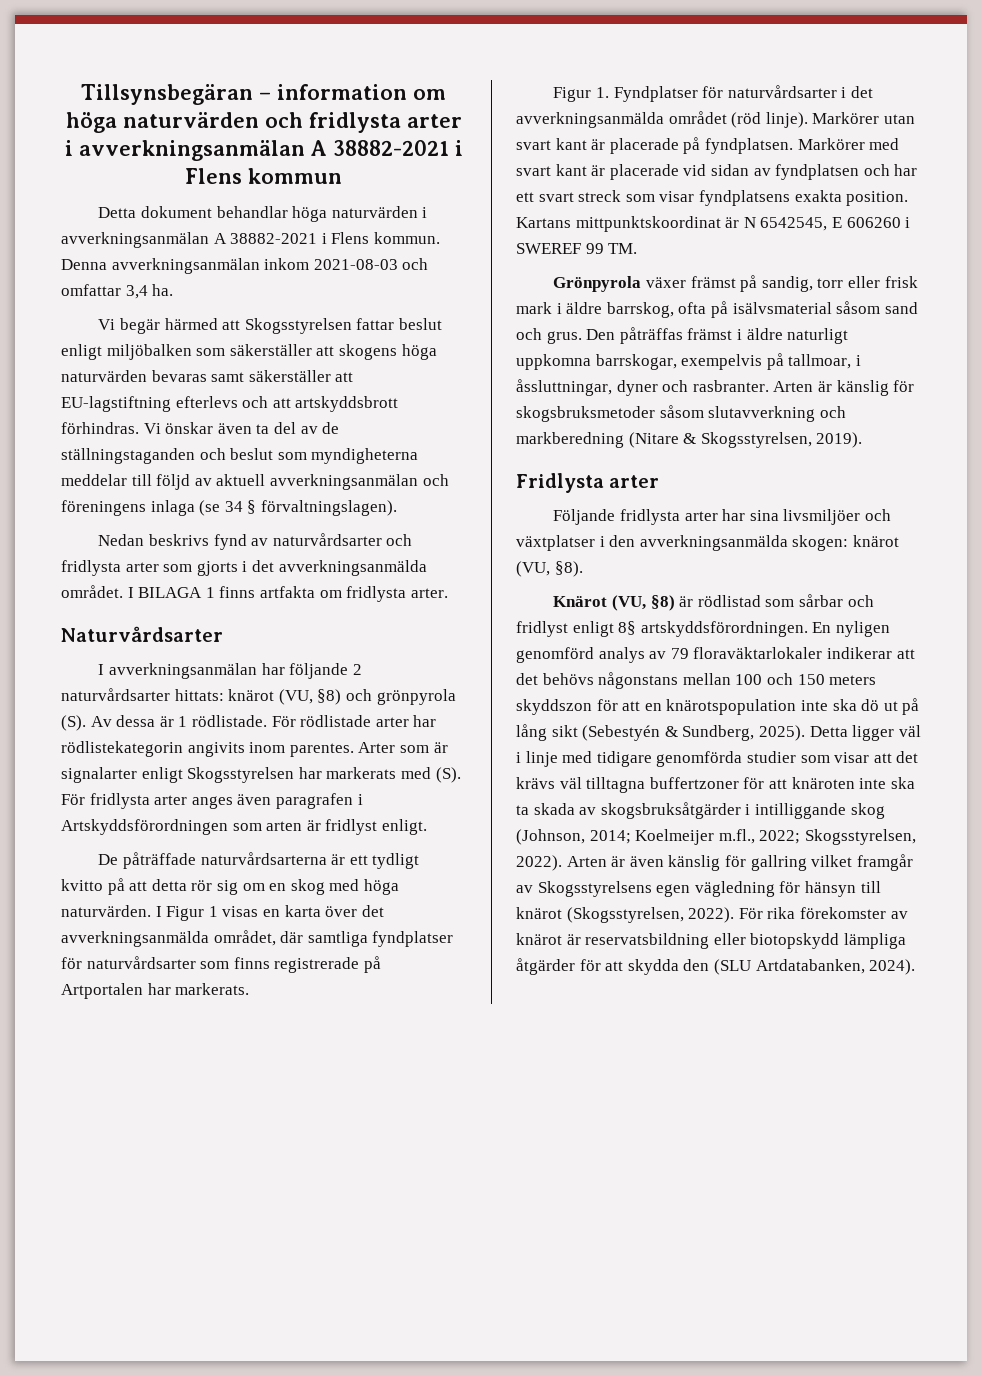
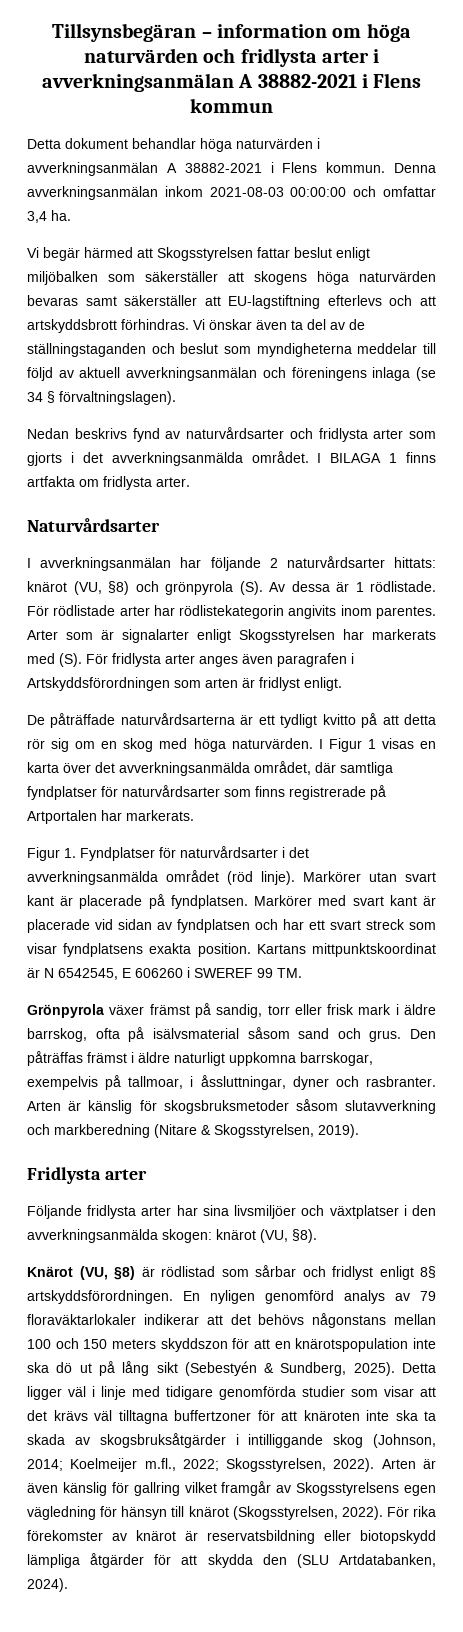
(398, 264) none -> [290,187,347,197] 00:00:00

